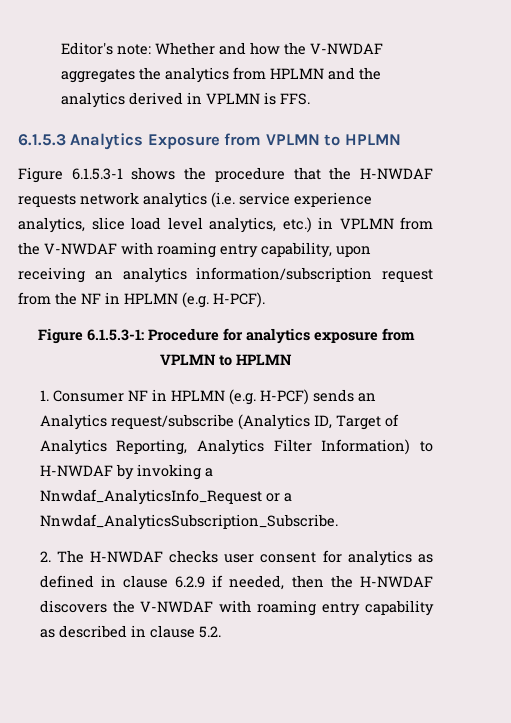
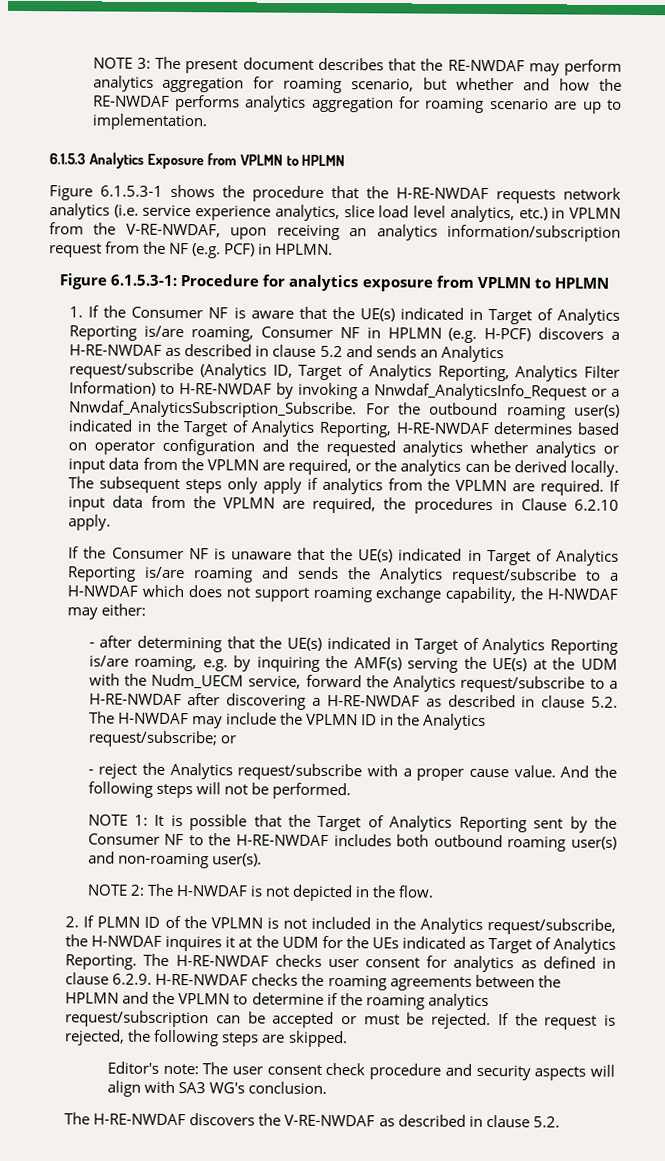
[61,42,384,55] [61,67,382,83] [61,92,311,108] Editor's note: Whether and how the V-NWDAF aggregates the analytics from HPLMN and the analytics derived in VPLMN is FFS. -> [92,56,622,76] [92,75,623,94] [92,94,623,114] [91,113,208,131] NOTE 3: The present document describes that the RE-NWDAF may perform analytics aggregation for roaming scenario, but whether and how the RE-NWDAF performs analytics aggregation for roaming scenario are up to implementation.
[360,168,434,179] H-NWDAF -> [396,187,489,199] H-RE-NWDAF
[44,242,332,258] V-NWDAF with roaming entry capability, -> [125,223,221,238] V-RE-NWDAF,
[105,292,265,308] in HPLMN (e.g. H-PCF). -> [192,243,334,259] (e.g. PCF) in HPLMN.
(49, 395) none -> [88,305,621,325] [69,325,255,342] If the Consumer NF is aware that the UE(s) indicated in Target of Analytics Reporting is/are roaming,
(309, 397) none -> [538,327,620,340] [69,344,373,358] discovers a H-RE-NWDAF as described in clause 5.2 and
[39,465,113,476] H-NWDAF -> [178,382,272,395] H-RE-NWDAF
[39,550,163,563] // 2. The H-NWDAF -> [365,402,620,420] [68,419,621,438] [68,438,620,458] [68,457,620,477] [68,476,620,496] [68,495,619,515] [68,514,112,531] [68,546,619,566] [67,566,619,585] [67,584,619,604] [67,603,147,620] [88,635,619,655] [88,655,619,673] [88,673,619,693] [88,693,618,710] [88,711,486,730] [87,730,236,748] [87,762,617,781] [87,781,351,800] [87,814,617,833] [87,833,618,852] [87,851,262,869] [86,883,434,902] [65,915,616,935] [65,934,617,954] [65,953,269,970] For the outbound roaming user(s) indicated in the Target of Analytics Reporting, H-RE-NWDAF determines based on operator configuration and the requested analytics whether analytics or input data from the VPLMN are required, or the analytics can be derived locally. The subsequent steps only apply if analytics from the VPLMN are required. If input data from the VPLMN are required, the procedures in Clause 6.2.10 apply. // If the Consumer NF is unaware that the UE(s) indicated in Target of Analytics Reporting is/are roaming and sends the Analytics request/subscribe to a H-NWDAF which does not support roaming exchange capability, the H-NWDAF may either: // - after determining that the UE(s) indicated in Target of Analytics Reporting is/are roaming, e.g. by inquiring the AMF(s) serving the UE(s) at the UDM with the Nudm_UECM service, forward the Analytics request/subscribe to a H-RE-NWDAF after discovering a H-RE-NWDAF as described in clause 5.2. The H-NWDAF may include the VPLMN ID in the Analytics request/subscribe; or // - reject the Analytics request/subscribe with a proper cause value. And the following steps will not be performed. // NOTE 1: It is possible that the Target of Analytics Reporting sent by the Consumer NF to the H-RE-NWDAF includes both outbound roaming user(s) and non-roaming user(s). // NOTE 2: The H-NWDAF is not depicted in the flow. // 2. If PLMN ID of the VPLMN is not included in the Analytics request/subscribe, the H-NWDAF inquires it at the UDM for the UEs indicated as Target of Analytics Reporting. The H-RE-NWDAF
[175,575,434,590] [39,600,435,616] 6.2.9 if needed, then the H-NWDAF discovers the V-NWDAF with roaming entry capability -> [112,973,561,991] [65,991,489,1011] [65,1010,616,1030] [64,1029,348,1048] [106,1061,615,1081] [106,1080,328,1097] [64,1112,376,1127] 6.2.9. H-RE-NWDAF checks the roaming agreements between the HPLMN and the VPLMN to determine if the roaming analytics request/subscription can be accepted or must be rejected. If the request is rejected, the following steps are skipped. // Editor's note: The user consent check procedure and security aspects will align with SA3 WG's conclusion. // The H-RE-NWDAF discovers the V-RE-NWDAF

